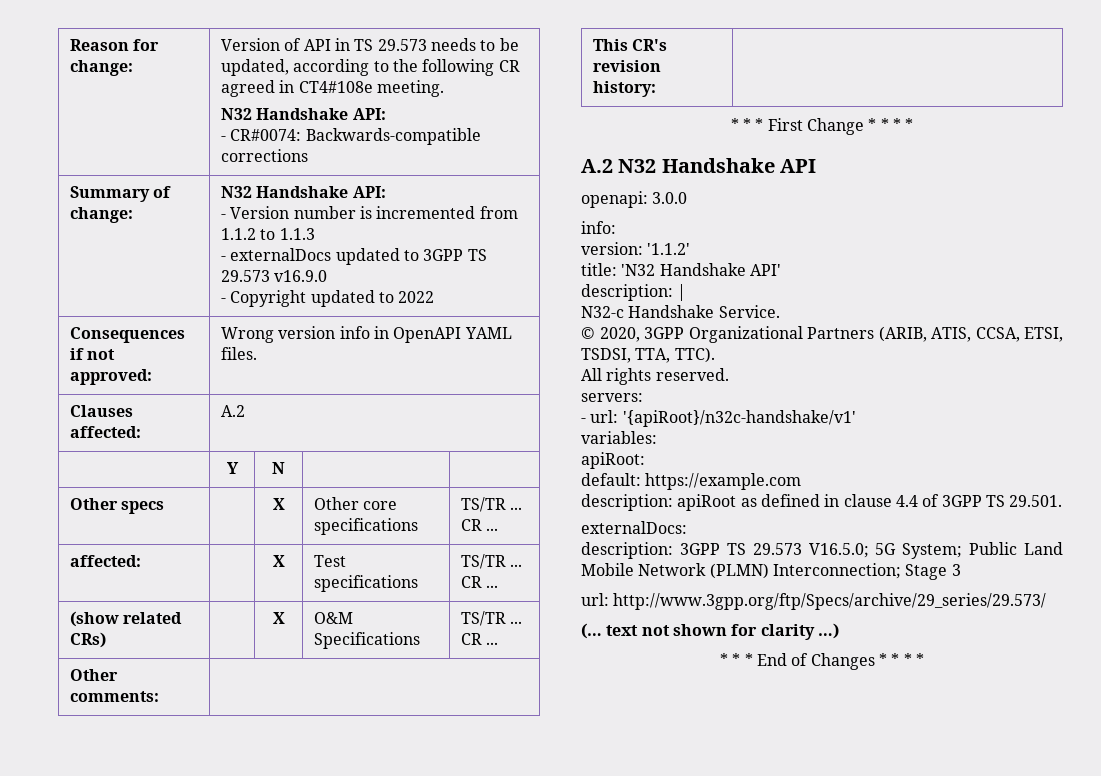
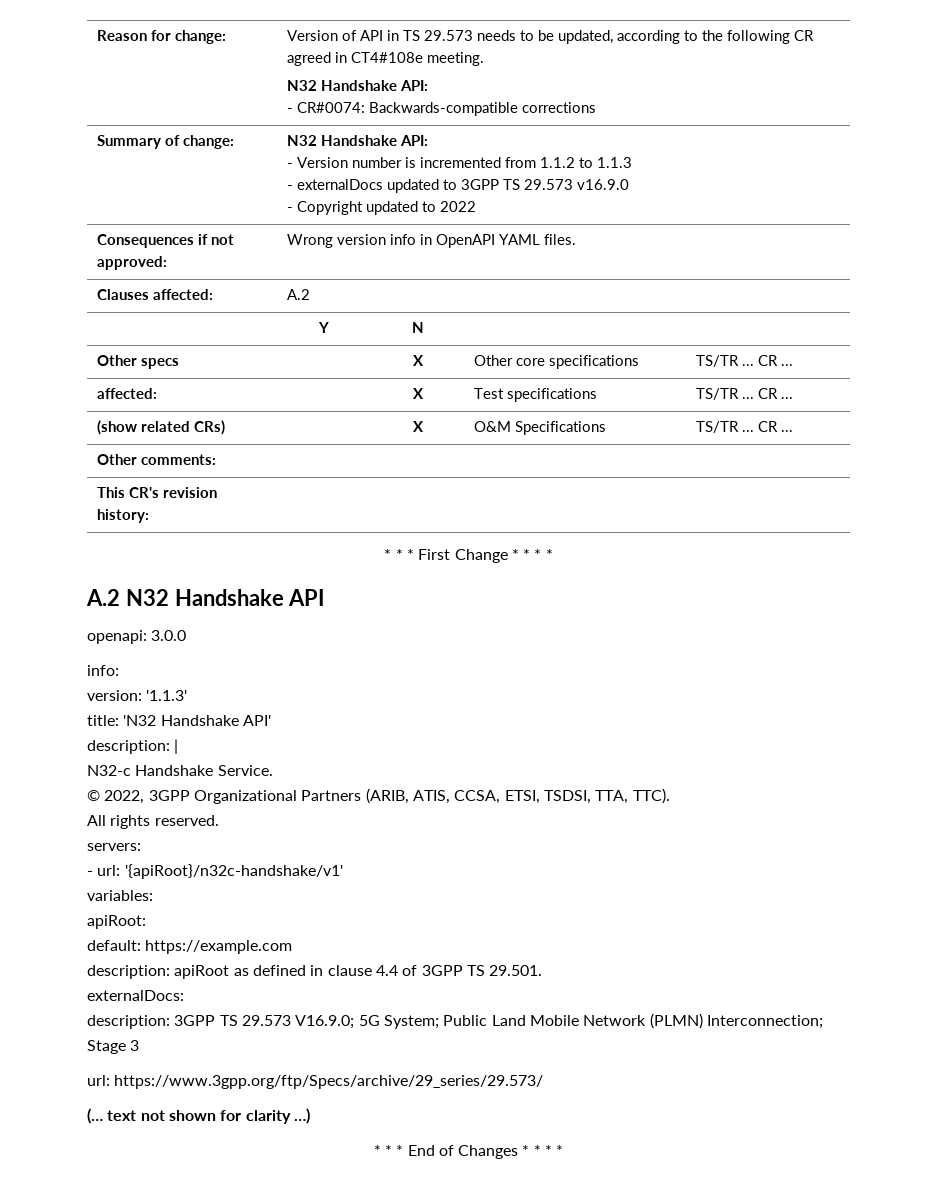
[647,243,691,255] '1.1.2' -> [146,690,188,701] '1.1.3'
[599,327,640,342] 2020, -> [104,790,145,804] 2022,
[808,543,869,558] V16.5.0; -> [295,1015,355,1029] V16.9.0;
[613,593,1047,610] http://www.3gpp.org/ftp/Specs/archive/29_series/29.573/ -> [114,1075,544,1089] https://www.3gpp.org/ftp/Specs/archive/29_series/29.573/

